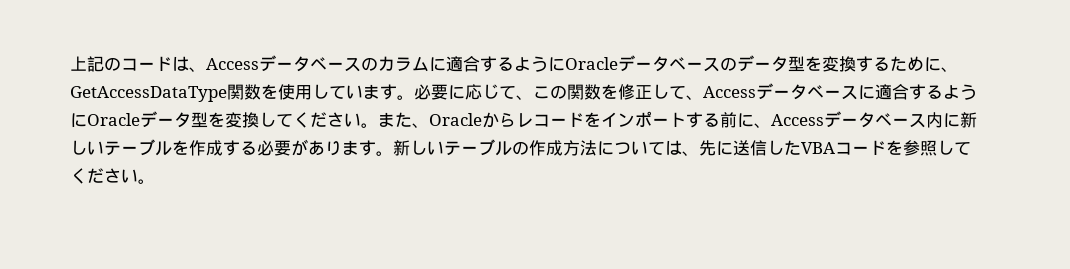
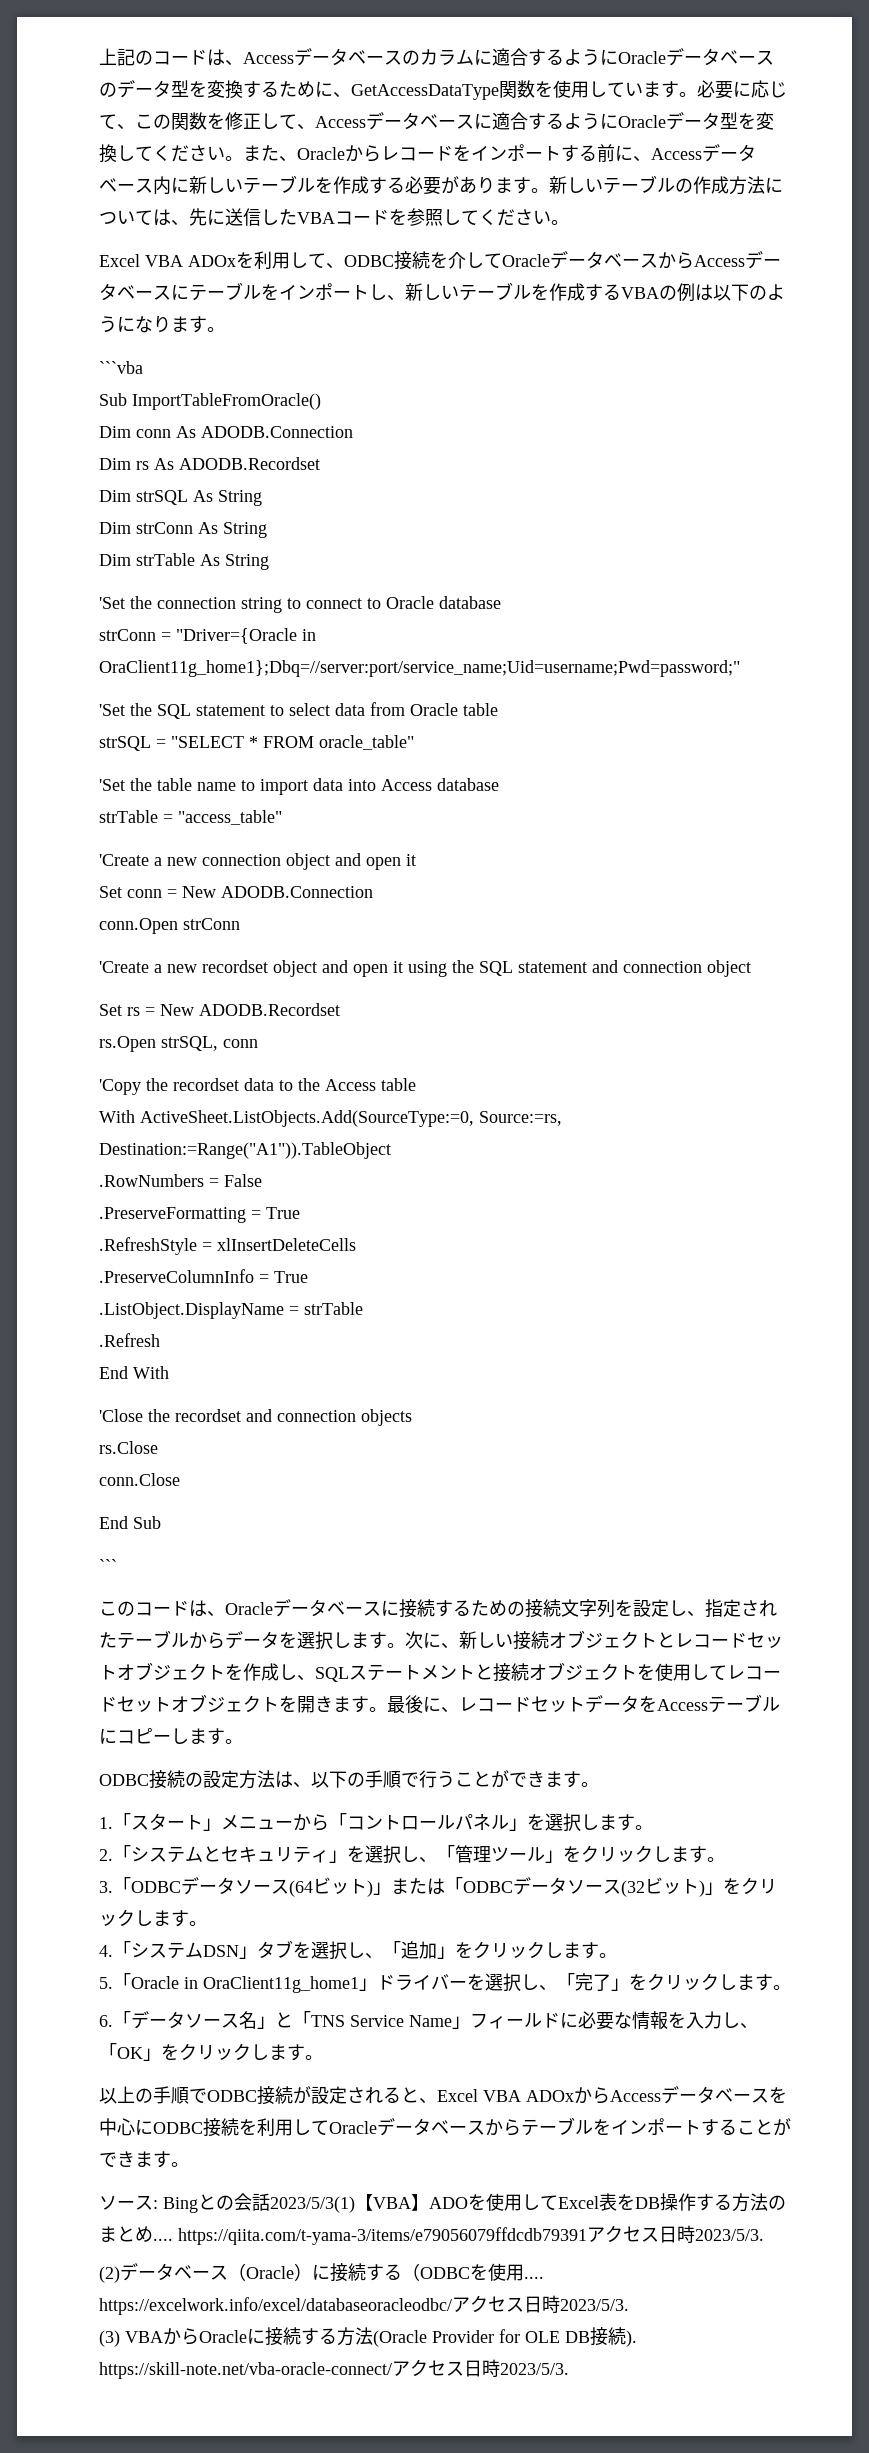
(155, 181) none -> [99,251,781,270] [99,282,785,302] [99,316,225,333] [99,361,143,374] [99,393,321,410] [99,426,353,438] [99,457,320,470] [99,490,262,506] [99,522,267,538] [99,553,269,570] [99,596,501,613] [99,628,316,644] [99,660,740,677] [99,702,498,719] [99,735,414,751] [99,778,499,795] [99,810,282,825] [99,853,416,870] [99,886,373,898] [99,918,240,934] [99,960,751,977] [99,1003,340,1016] [99,1036,258,1052] [99,1078,416,1095] [99,1110,562,1127] [99,1142,391,1159] [99,1174,262,1187] [99,1207,300,1223] [99,1237,356,1255] [99,1269,308,1283] [99,1302,363,1319] [99,1333,160,1347] [99,1366,169,1379] [99,1409,412,1426] [99,1441,158,1454] [99,1473,180,1486] [99,1516,161,1529] [99,1559,117,1572] [99,1599,777,1618] [99,1630,783,1650] [99,1662,781,1682] [99,1694,780,1713] [99,1728,243,1745] [99,1770,599,1789] [99,1813,653,1832] [99,1845,725,1864] [99,1877,777,1897] [99,1909,207,1927] [99,1940,617,1960] [99,1973,791,1993] [99,2011,758,2030] [99,2043,323,2061] [99,2086,787,2105] [99,2117,791,2137] [99,2151,189,2168] [99,2193,786,2213] [99,2225,764,2245] [99,2263,544,2283] [99,2295,629,2315] [99,2327,637,2347] [99,2359,569,2379] // Excel VBA ADOxを利用して、ODBC接続を介してOracleデータベースからAccessデータベースにテーブルをインポートし、新しいテーブルを作成するVBAの例は以下のようになります。 // ```vba // Sub ImportTableFromOracle() // Dim conn As ADODB.Connection // Dim rs As ADODB.Recordset // Dim strSQL As String // Dim strConn As String // Dim strTable As String // 'Set the connection string to connect to Oracle database // strConn = "Driver={Oracle in OraClient11g_home1};Dbq=//server:port/service_name;Uid=username;Pwd=password;" // 'Set the SQL statement to select data from Oracle table // strSQL = "SELECT * FROM oracle_table" // 'Set the table name to import data into Access database // strTable = "access_table" // 'Create a new connection object and open it // Set conn = New ADODB.Connection // conn.Open strConn // 'Create a new recordset object and open it using the SQL statement and connection object // Set rs = New ADODB.Recordset // rs.Open strSQL, conn // 'Copy the recordset data to the Access table // With ActiveSheet.ListObjects.Add(SourceType:=0, Source:=rs, Destination:=Range("A1")).TableObject // .RowNumbers = False // .PreserveFormatting = True // .RefreshStyle = xlInsertDeleteCells // .PreserveColumnInfo = True // .ListObject.DisplayName = strTable // .Refresh // End With // 'Close the recordset and connection objects // rs.Close // conn.Close // End Sub // ``` // このコードは、Oracleデータベースに接続するための接続文字列を設定し、指定されたテーブルからデータを選択します。次に、新しい接続オブジェクトとレコードセットオブジェクトを作成し、SQLステートメントと接続オブジェクトを使用してレコードセットオブジェクトを開きます。最後に、レコードセットデータをAccessテーブルにコピーします。 // ODBC接続の設定方法は、以下の手順で行うことができます。 // 1.「スタート」メニューから「コントロールパネル」を選択します。 // 2.「システムとセキュリティ」を選択し、「管理ツール」をクリックします。 // 3.「ODBCデータソース(64ビット)」または「ODBCデータソース(32ビット)」をクリックします。 // 4.「システムDSN」タブを選択し、「追加」をクリックします。 // 5.「Oracle in OraClient11g_home1」ドライバーを選択し、「完了」をクリックします。 // 6.「データソース名」と「TNS Service Name」フィールドに必要な情報を入力し、「OK」をクリックします。 // 以上の手順でODBC接続が設定されると、Excel VBA ADOxからAccessデータベースを中心にODBC接続を利用してOracleデータベースからテーブルをインポートすることができます。 // ソース: Bingとの会話2023/5/3(1)【VBA】ADOを使用してExcel表をDB操作する方法のまとめ.... https://qiita.com/t-yama-3/items/e79056079ffdcdb79391アクセス日時2023/5/3. // (2)データベース（Oracle）に接続する（ODBCを使用.... https://excelwork.info/excel/databaseoracleodbc/アクセス日時2023/5/3. // (3) VBAからOracleに接続する方法(Oracle Provider for OLE DB接続). https://skill-note.net/vba-oracle-connect/アクセス日時2023/5/3.

